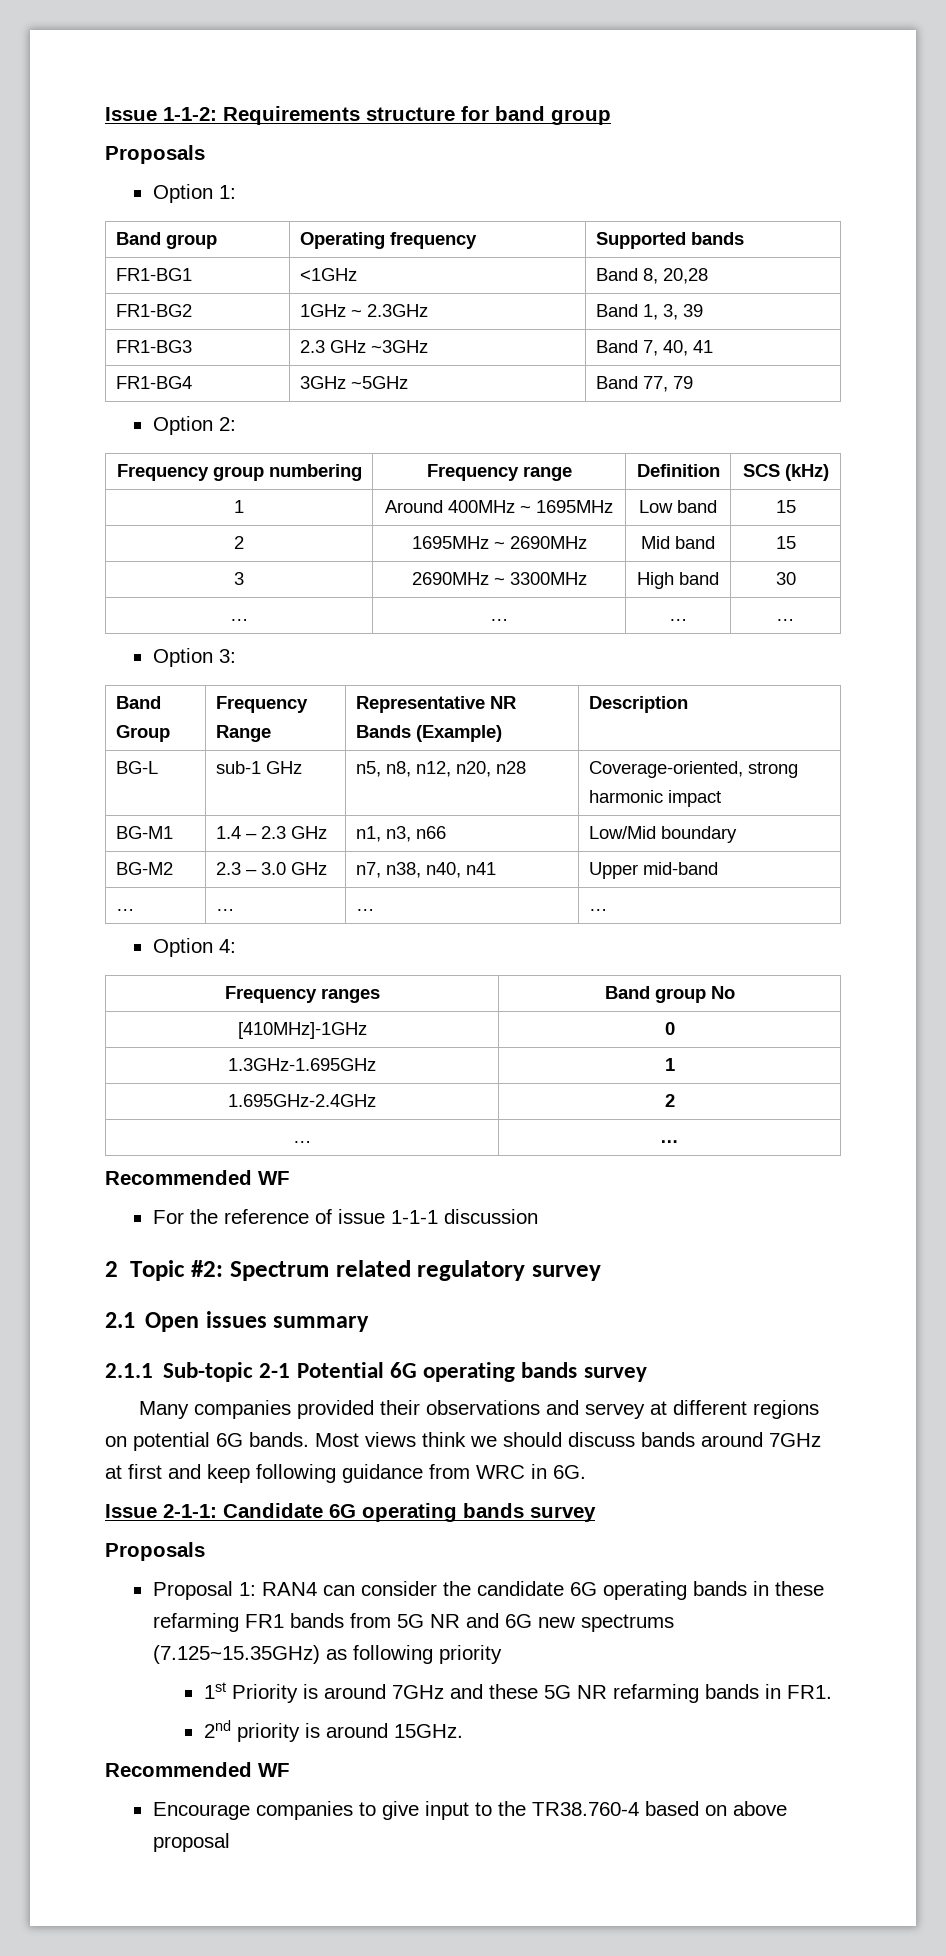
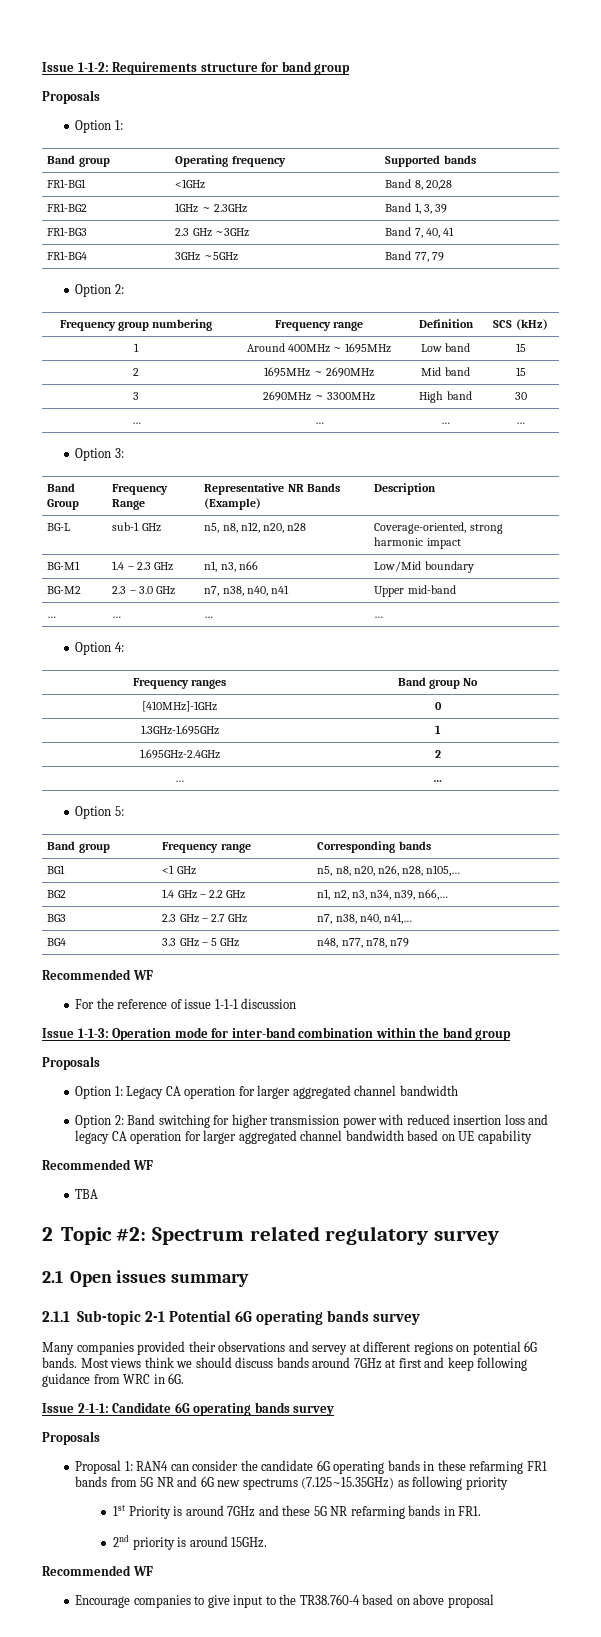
(679, 1141) none -> [75,806,124,819] [47,841,110,853] [162,842,251,853] [317,841,431,853] [47,865,66,874] [162,865,196,875] [317,865,460,876] [47,890,67,898] [162,889,245,899] [317,889,448,900] [47,914,67,922] [162,914,247,923] [317,913,412,924] [47,938,67,946] [162,938,239,947] [317,938,409,948] // Option 5: // Band group | Frequency range | Corresponding bands // BG1 | <1 GHz | n5, n8, n20, n26, n28, n105,… // BG2 | 1.4 GHz – 2.2 GHz | n1, n2, n3, n34, n39, n66,… // BG3 | 2.3 GHz – 2.7 GHz | n7, n38, n40, n41,… // BG4 | 3.3 GHz – 5 GHz | n48, n77, n78, n79
(538, 1216) none -> [42,1027,512,1041] [42,1056,100,1070] [75,1085,458,1099] [75,1114,549,1128] [75,1130,532,1144] [42,1159,153,1170] [75,1189,99,1199] // Issue 1-1-3: Operation mode for inter-band combination within the band group // Proposals // Option 1: Legacy CA operation for larger aggregated channel bandwidth // Option 2: Band switching for higher transmission power with reduced insertion loss and legacy CA operation for larger aggregated channel bandwidth based on UE capability // Recommended WF // TBA

